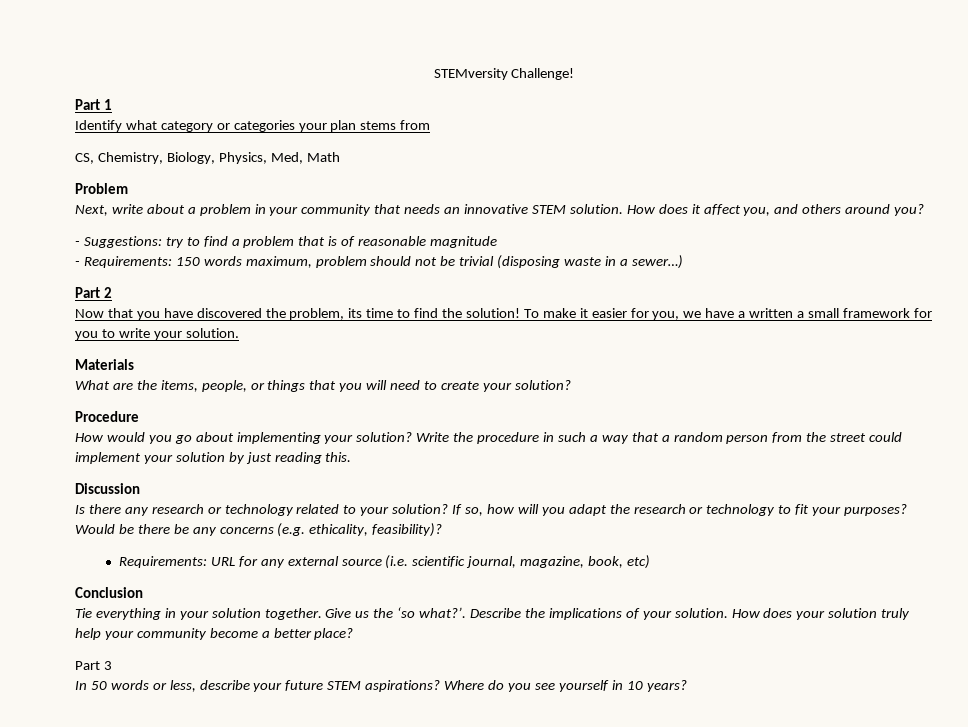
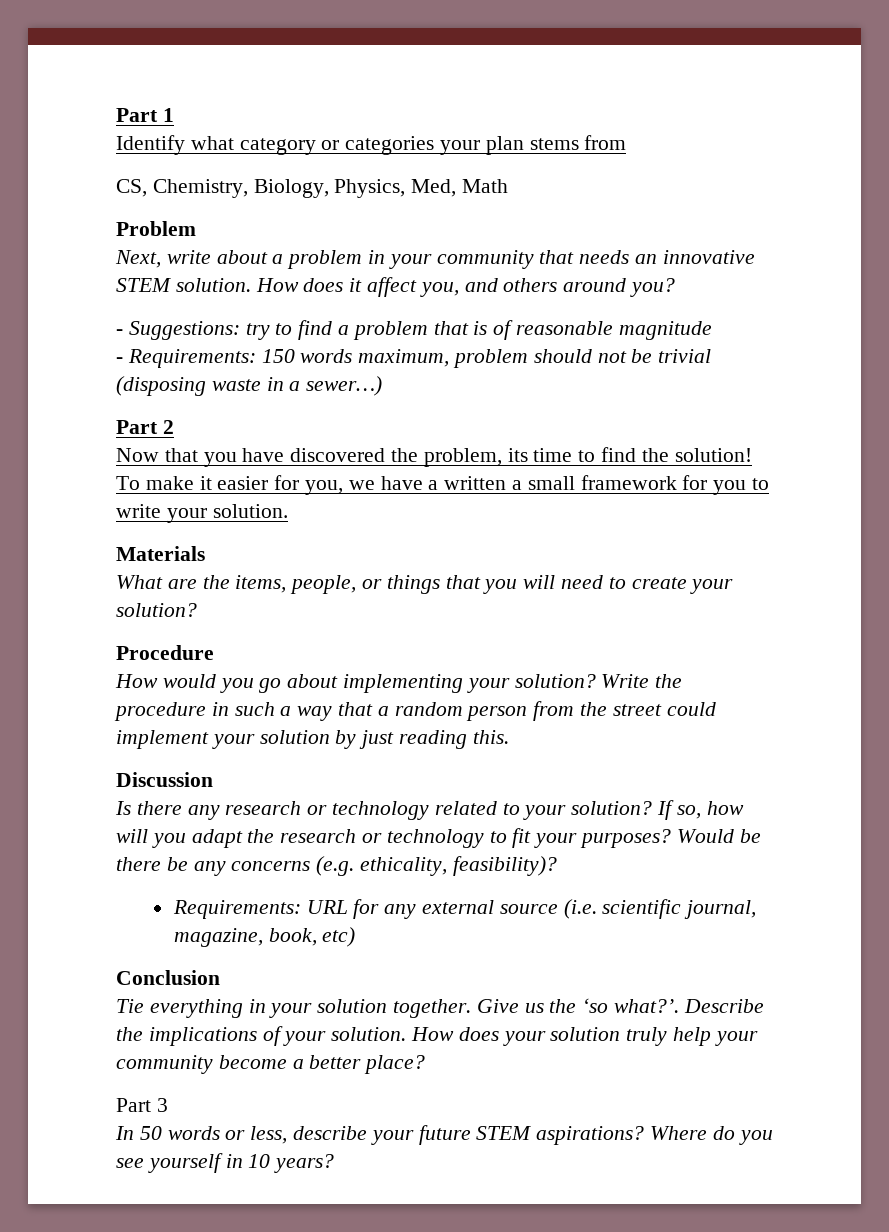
[433,68,575,80] STEMversity Challenge! // -> (116, 115) none

